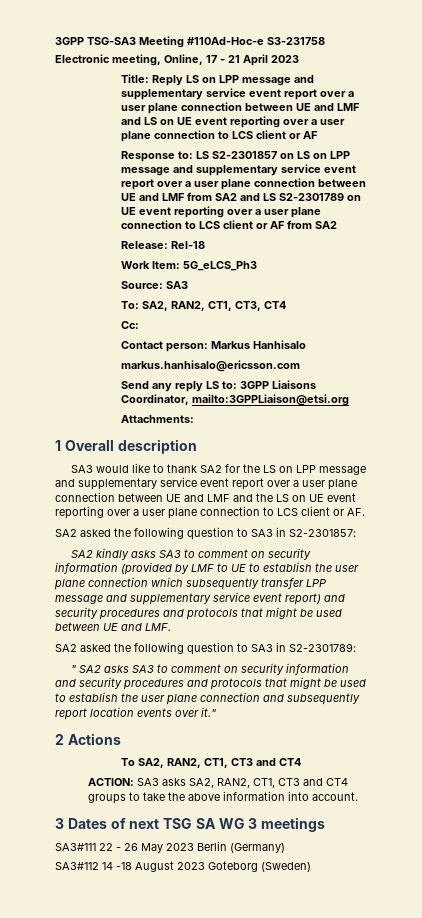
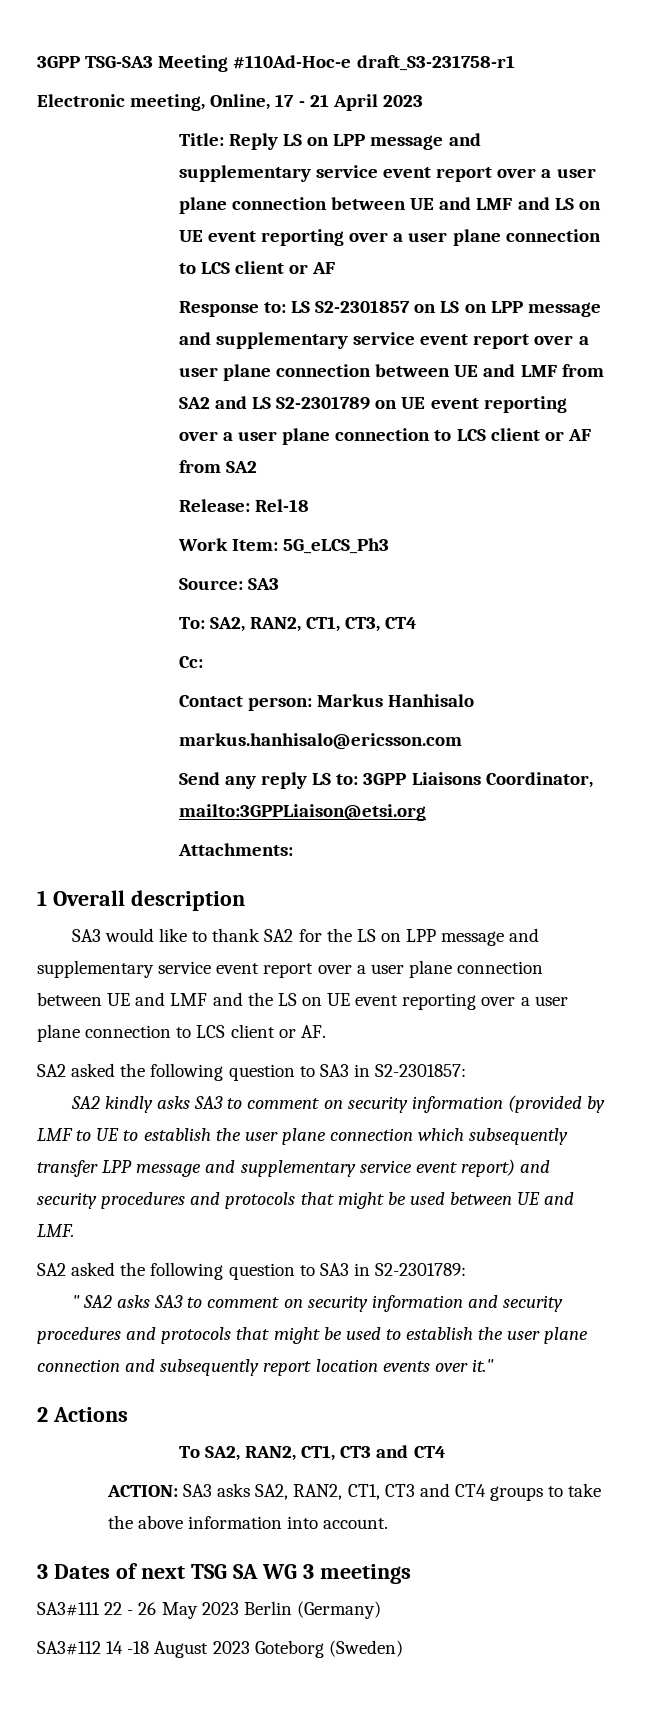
[267,37,325,45] S3-231758 -> [356,55,515,71] draft_S3-231758-r1

